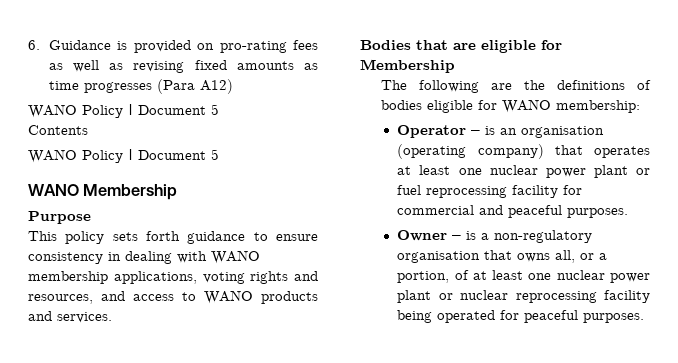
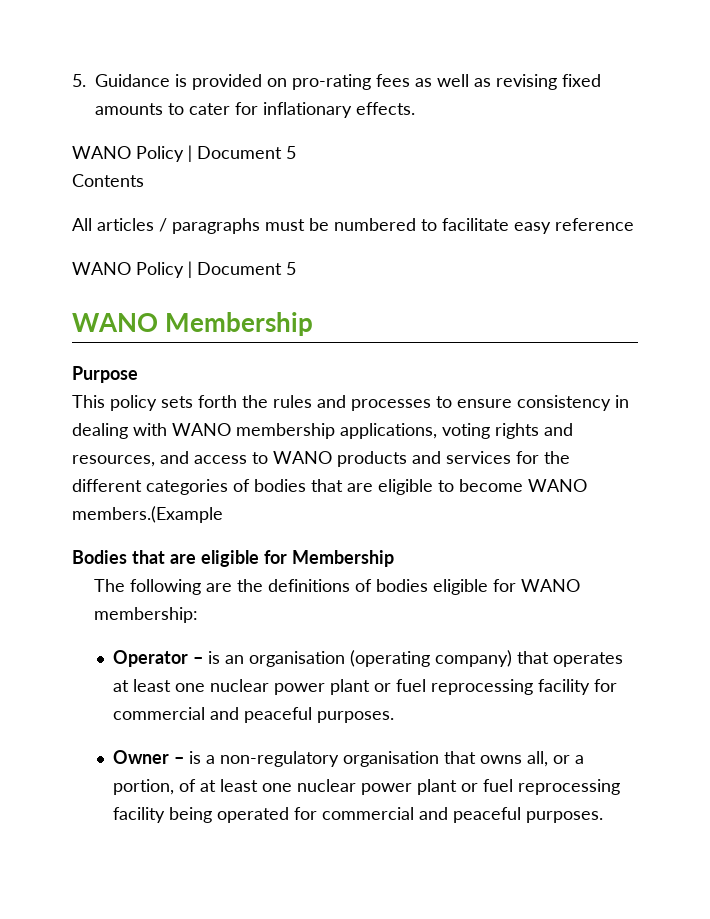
[28,40,40,50] 6. -> [72,74,86,87] 5.
[304,63,318,70] [48,79,233,94] as time progresses (Para A12) -> [168,102,415,118] to cater for inflationary effects.
(88, 130) none -> [72,218,634,234] // All articles / paragraphs must be numbered to facilitate easy reference
[187,231,246,244] guidance -> [242,395,431,411] the rules and processes
[57,312,112,323] services. -> [446,451,570,464] [72,479,587,495] [72,506,223,523] services for the different categories of bodies that are eligible to become WANO members.(Example
[460,290,509,300] nuclear -> [483,779,514,792] fuel
(520, 315) none -> [322,807,449,820] commercial and

